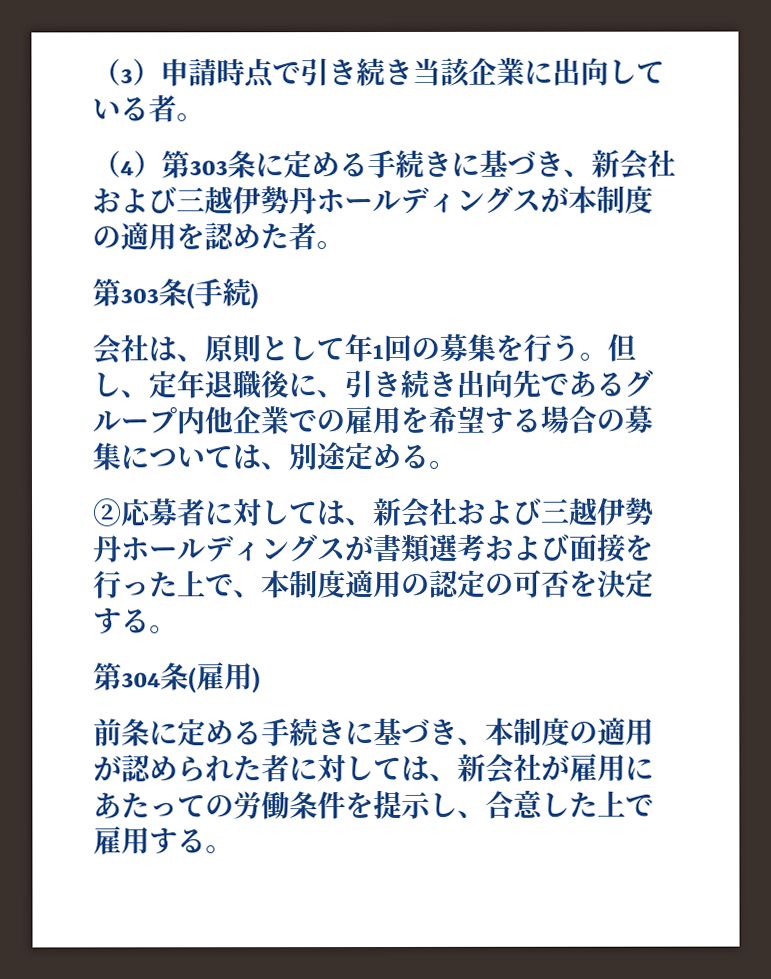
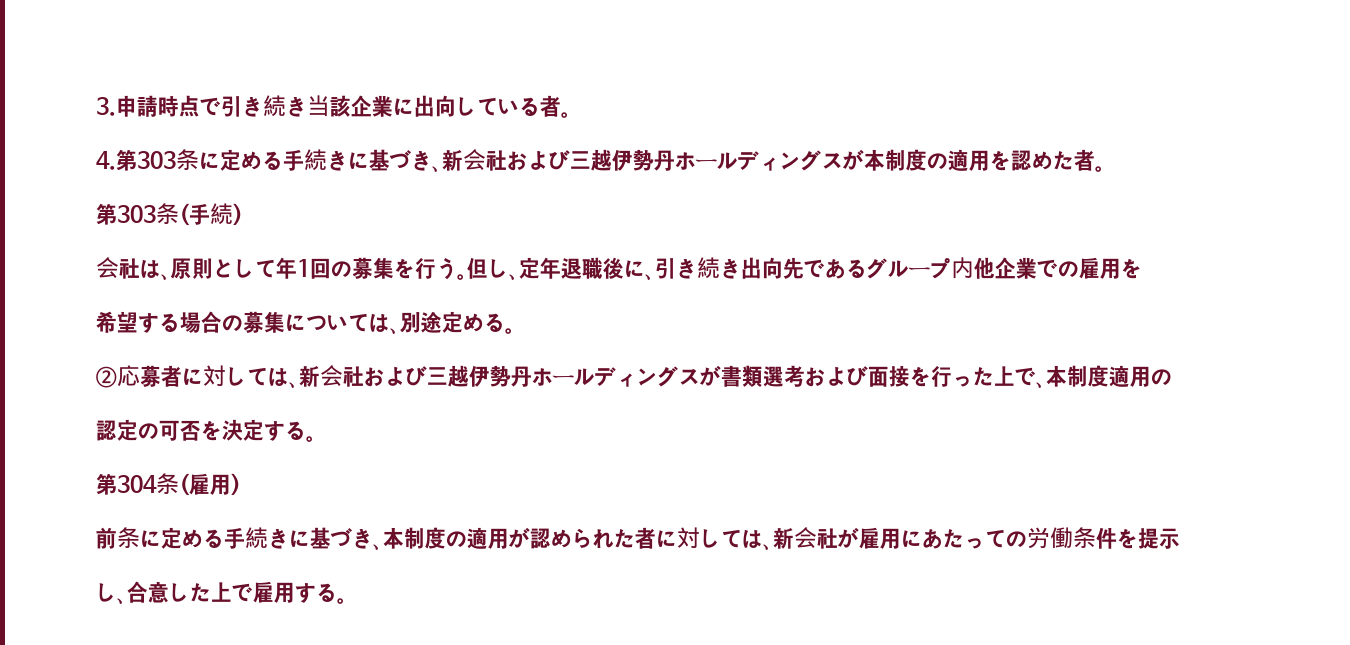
[92,58,161,86] （3） -> [96,97,116,116] 3.
[92,150,162,178] （4） -> [96,151,116,170] 4.
(429, 419) none -> (1142, 268) //
(430, 584) none -> (1172, 377) //
(432, 805) none -> (1180, 538) //

